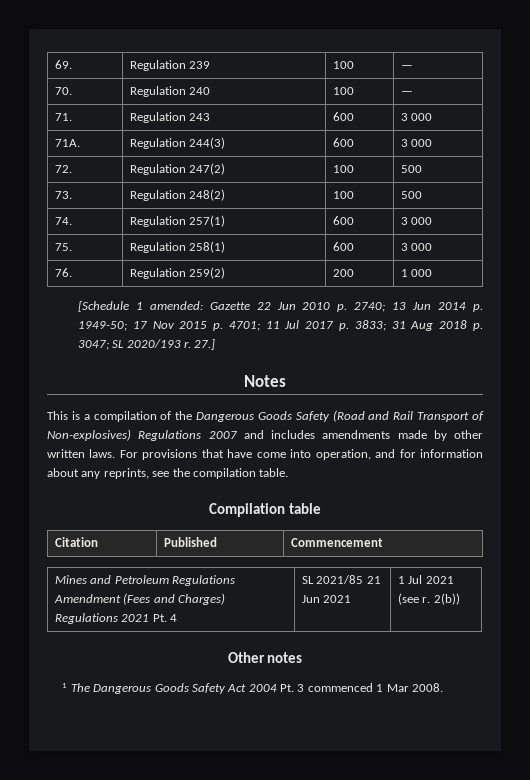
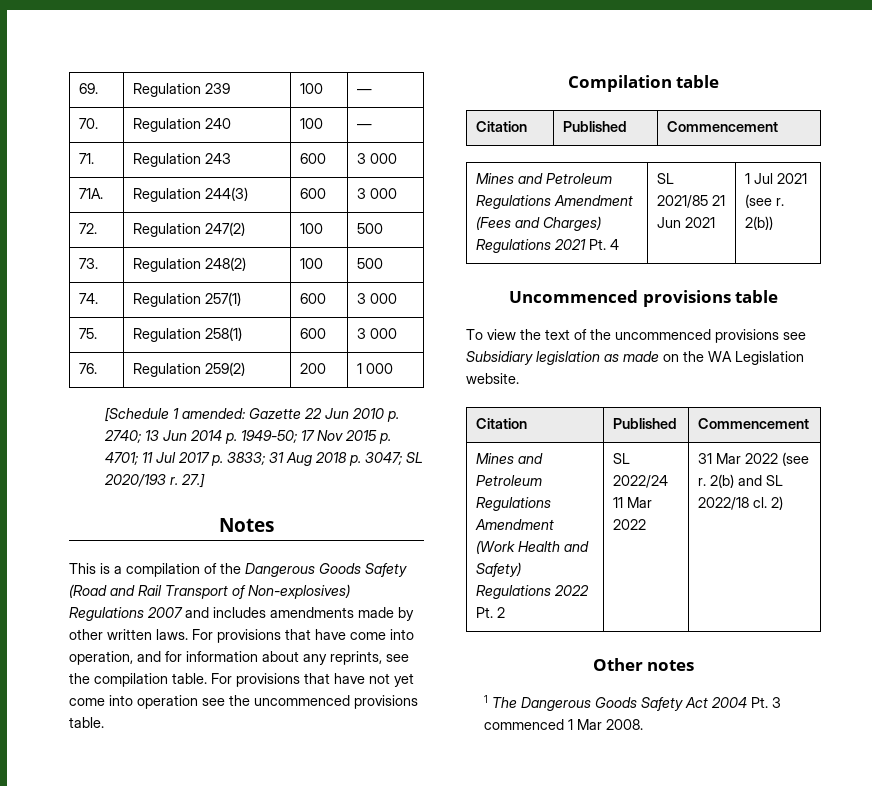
(289, 472) none -> [211,673,414,687] [69,695,418,709] [69,717,104,728] For provisions that have not yet come into operation see the uncommenced provisions table.
(460, 599) none -> [509,290,778,307] [466,329,806,343] [466,351,804,365] [466,373,519,384] [475,418,527,429] [612,418,677,429] [697,418,809,429] [475,453,543,464] [475,475,542,486] [475,497,551,511] [474,519,554,530] [475,540,589,554] [475,562,521,577] [475,585,589,599] [475,607,505,618] [612,453,630,464] [612,475,668,488] [612,497,652,508] [612,519,646,530] [697,452,809,466] [697,474,783,488] [697,496,783,510] // Uncommenced provisions table // To view the text of the uncommenced provisions see Subsidiary legislation as made on the WA Legislation website. // Citation | Published | Commencement // Mines and Petroleum Regulations Amendment (Work Health and Safety) Regulations 2022 Pt. 2 | SL 2022/24 11 Mar 2022 | 31 Mar 2022 (see r. 2(b) and SL 2022/18 cl. 2)

